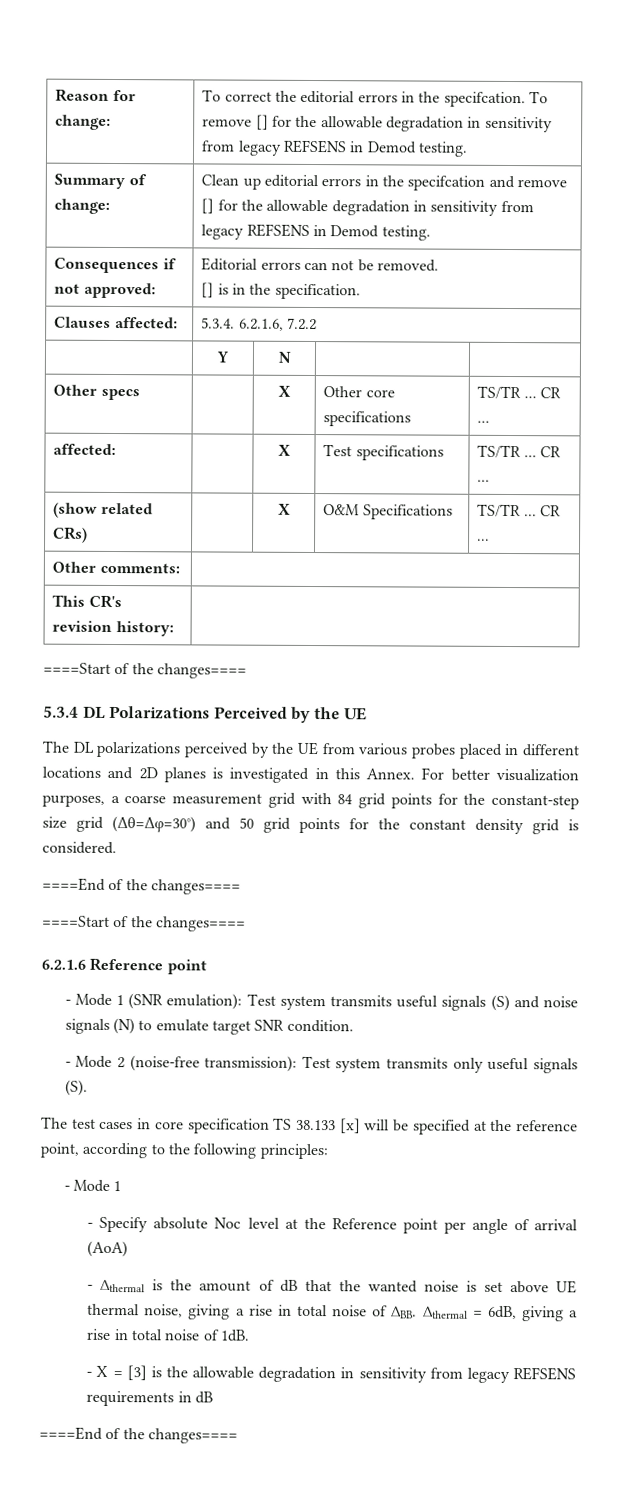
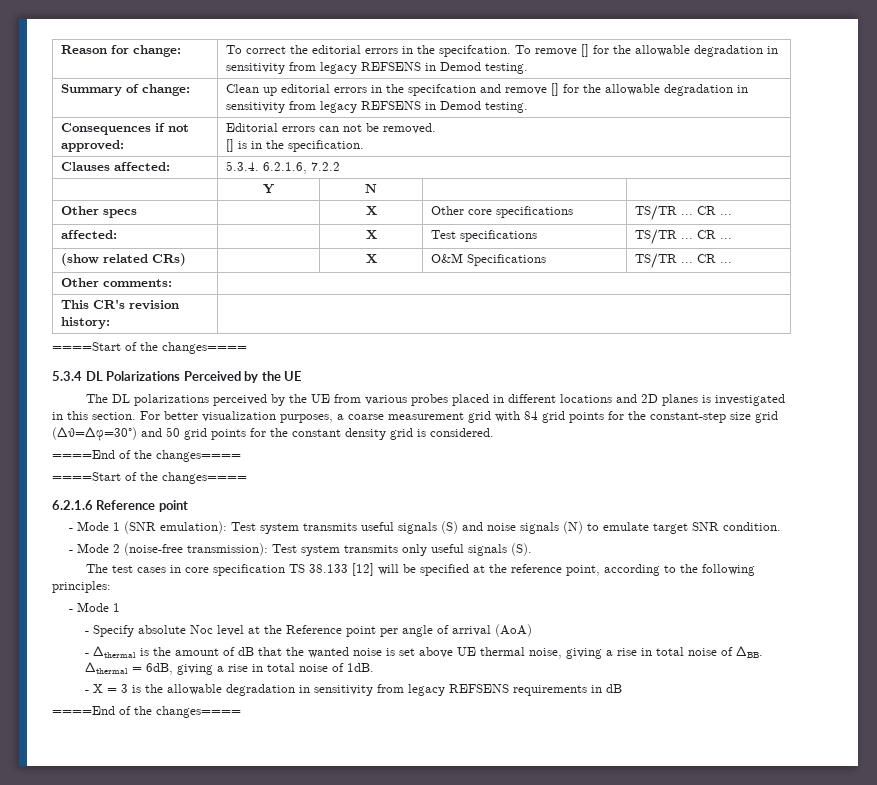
[366,768,416,780] Annex. -> [92,412,136,420] section.
[339,1118,361,1134] [x] -> [351,563,374,576] [12]
[126,1365,147,1381] [3] -> [120,684,128,693] 3

